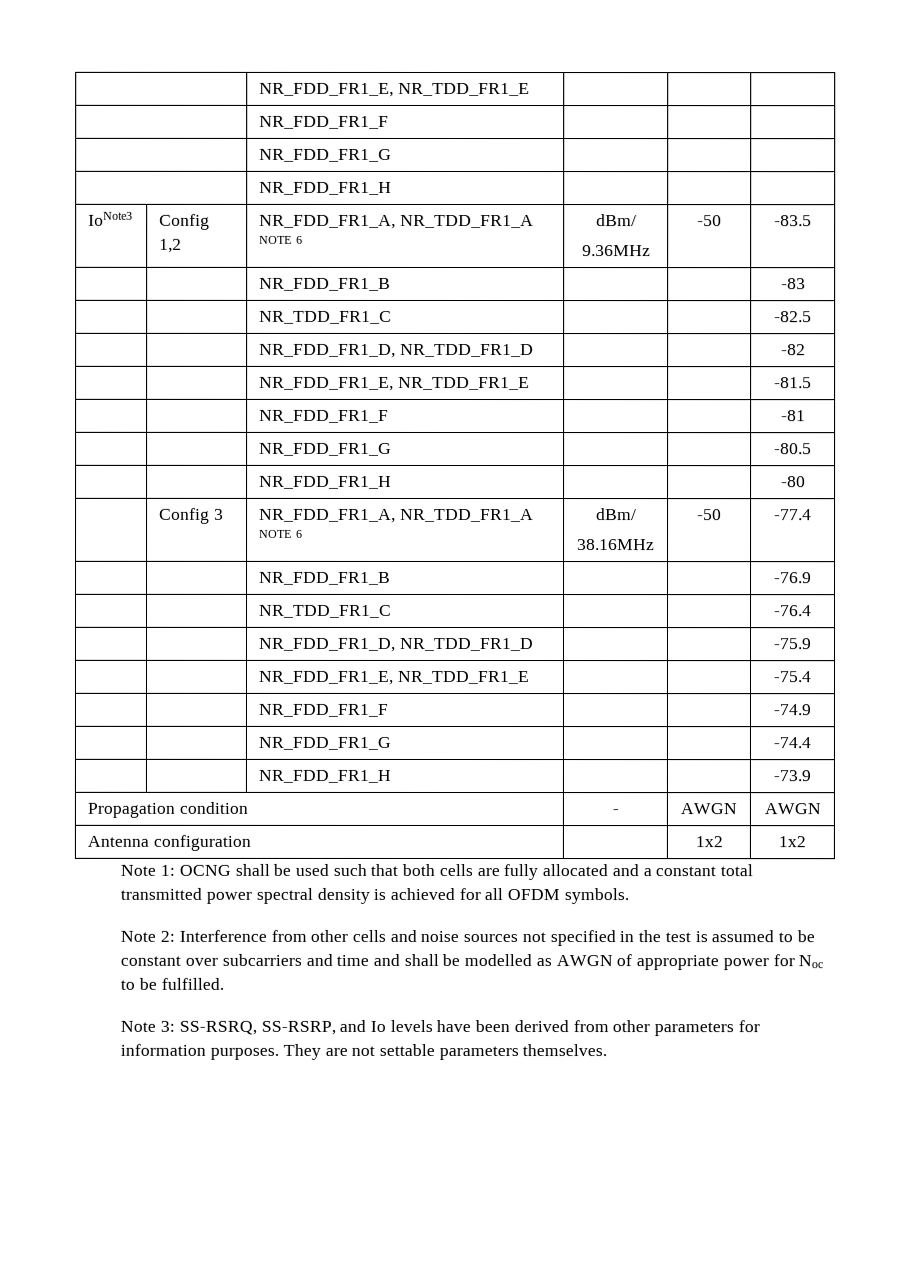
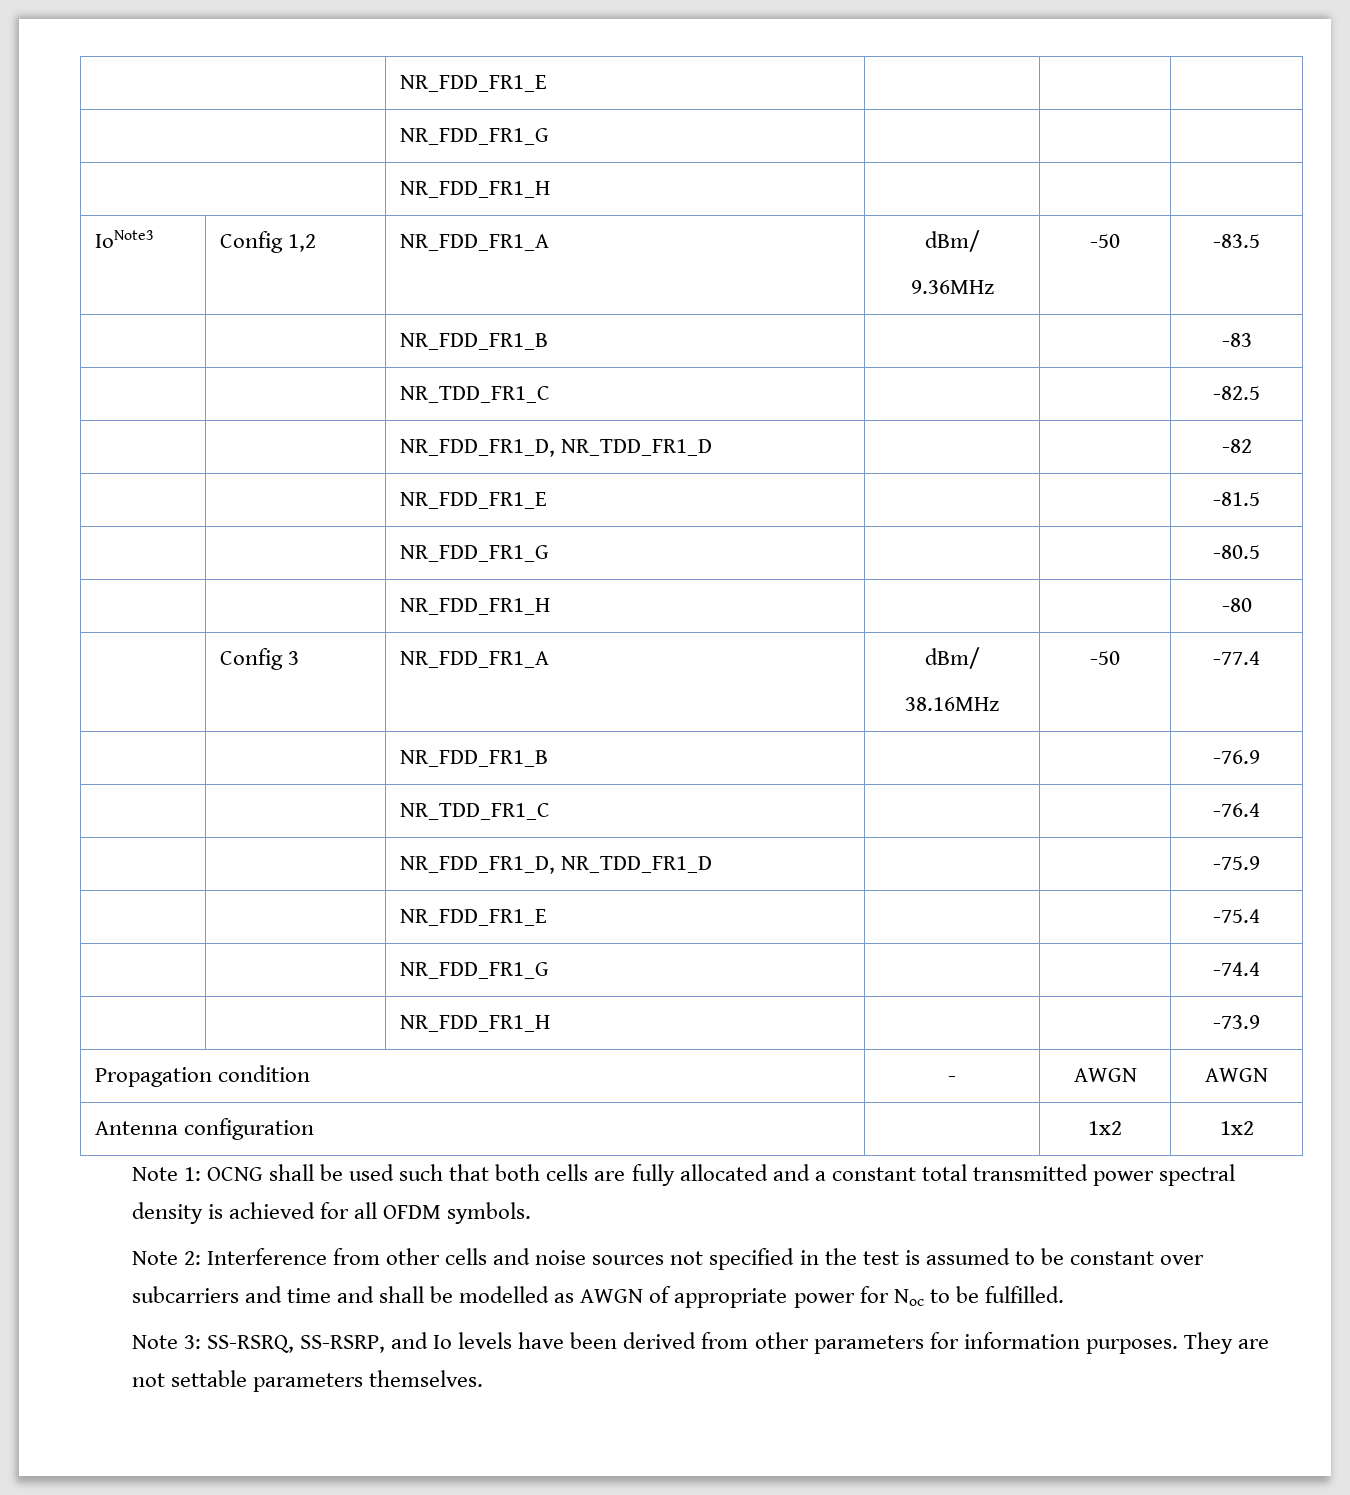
[259,82,530,97] [259,115,390,129] | NR_FDD_FR1_E, NR_TDD_FR1_E | | | // | NR_FDD_FR1_F -> [400,75,548,92] | NR_FDD_FR1_E
[259,214,534,229] [259,235,303,244] NR_FDD_FR1_A, NR_TDD_FR1_A NOTE 6 -> [400,234,550,251] NR_FDD_FR1_A
[259,376,530,391] NR_FDD_FR1_E, NR_TDD_FR1_E -> [400,492,548,509] NR_FDD_FR1_E
[259,409,390,423] [780,410,806,422] // | | NR_FDD_FR1_F | | | -81 -> (1260, 499) none
[259,508,534,523] [259,529,303,538] NR_FDD_FR1_A, NR_TDD_FR1_A NOTE 6 -> [400,651,550,668] NR_FDD_FR1_A
[258,670,529,685] NR_FDD_FR1_E, NR_TDD_FR1_E -> [400,909,548,926] NR_FDD_FR1_E
[258,703,389,717] [773,704,811,716] // | | NR_FDD_FR1_F | | | -74.9 -> (1260, 916) none

